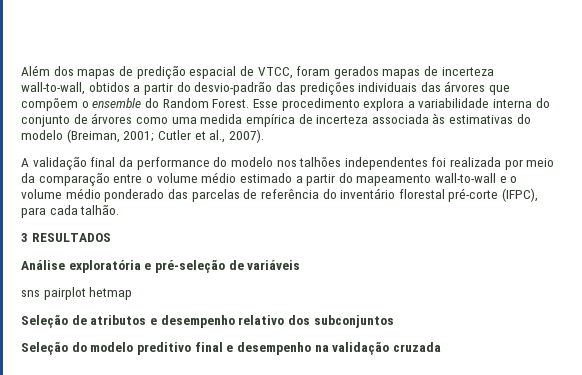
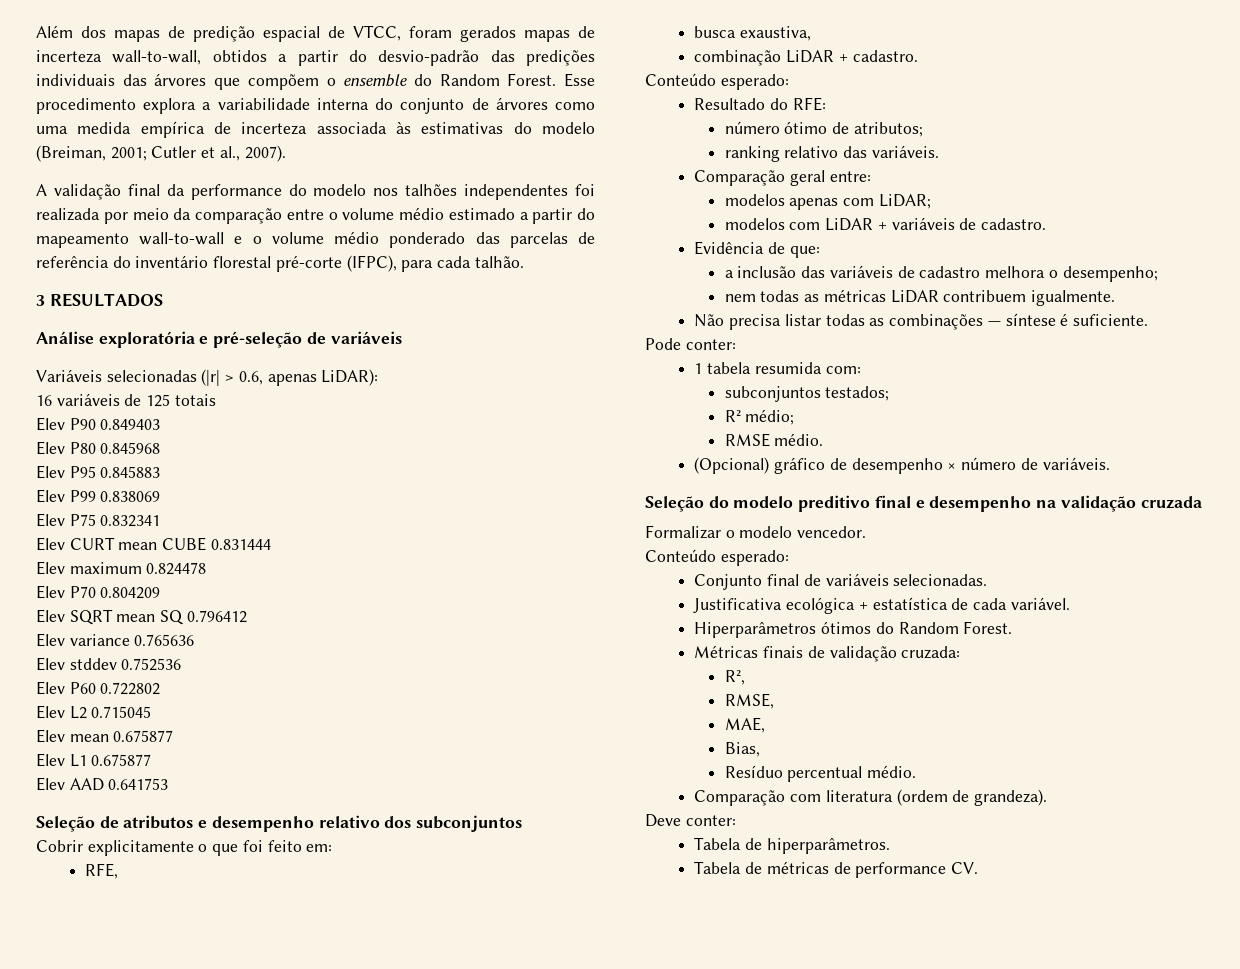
[21,287,133,300] sns pairplot hetmap -> [36,369,379,386] [36,393,216,407] [36,417,161,431] [36,441,161,455] [36,465,161,479] [36,489,161,503] [36,513,161,527] [36,537,271,551] [36,561,207,575] [36,585,161,599] [36,609,247,625] [36,633,195,647] [36,657,182,671] [36,681,161,695] [36,705,152,719] [36,729,174,743] [36,753,152,767] [36,777,169,791] Variáveis selecionadas (|r| > 0.6, apenas LiDAR): // 16 variáveis de 125 totais // Elev P90 0.849403 // Elev P80 0.845968 // Elev P95 0.845883 // Elev P99 0.838069 // Elev P75 0.832341 // Elev CURT mean CUBE 0.831444 // Elev maximum 0.824478 // Elev P70 0.804209 // Elev SQRT mean SQ 0.796412 // Elev variance 0.765636 // Elev stddev 0.752536 // Elev P60 0.722802 // Elev L2 0.715045 // Elev mean 0.675877 // Elev L1 0.675877 // Elev AAD 0.641753
(394, 321) none -> [36,840,333,856] [85,863,119,879] [694,26,812,41] [694,50,918,66] [645,73,789,90] [694,97,826,111] [724,121,923,137] [724,145,939,162] [694,170,871,186] [724,194,931,210] [724,217,1047,231] [694,241,820,258] [724,265,1158,282] [724,289,1116,306] [694,313,1149,330] [645,338,736,350] [694,362,861,374] [724,386,890,402] [724,409,795,425] [724,433,824,447] [694,457,1110,474] // Cobrir explicitamente o que foi feito em: // RFE, // busca exaustiva, // combinação LiDAR + cadastro. // Conteúdo esperado: // Resultado do RFE: // número ótimo de atributos; // ranking relativo das variáveis. // Comparação geral entre: // modelos apenas com LiDAR; // modelos com LiDAR + variáveis de cadastro. // Evidência de que: // a inclusão das variáveis de cadastro melhora o desempenho; // nem todas as métricas LiDAR contribuem igualmente. // Não precisa listar todas as combinações — síntese é suficiente. // Pode conter: // 1 tabela resumida com: // subconjuntos testados; // R² médio; // RMSE médio. // (Opcional) gráfico de desempenho × número de variáveis.
(441, 347) none -> [645,525,867,539] [645,549,789,566] [694,573,988,590] [693,597,1070,614] [694,621,1013,638] [694,645,961,662] [724,670,745,685] [724,693,774,709] [724,717,765,733] [724,742,760,757] [724,765,917,782] [694,789,1048,806] [645,814,736,827] [694,837,890,854] [694,861,979,878] // Formalizar o modelo vencedor. // Conteúdo esperado: // Conjunto final de variáveis selecionadas. // Justificativa ecológica + estatística de cada variável. // Hiperparâmetros ótimos do Random Forest. // Métricas finais de validação cruzada: // R², // RMSE, // MAE, // Bias, // Resíduo percentual médio. // Comparação com literatura (ordem de grandeza). // Deve conter: // Tabela de hiperparâmetros. // Tabela de métricas de performance CV.

